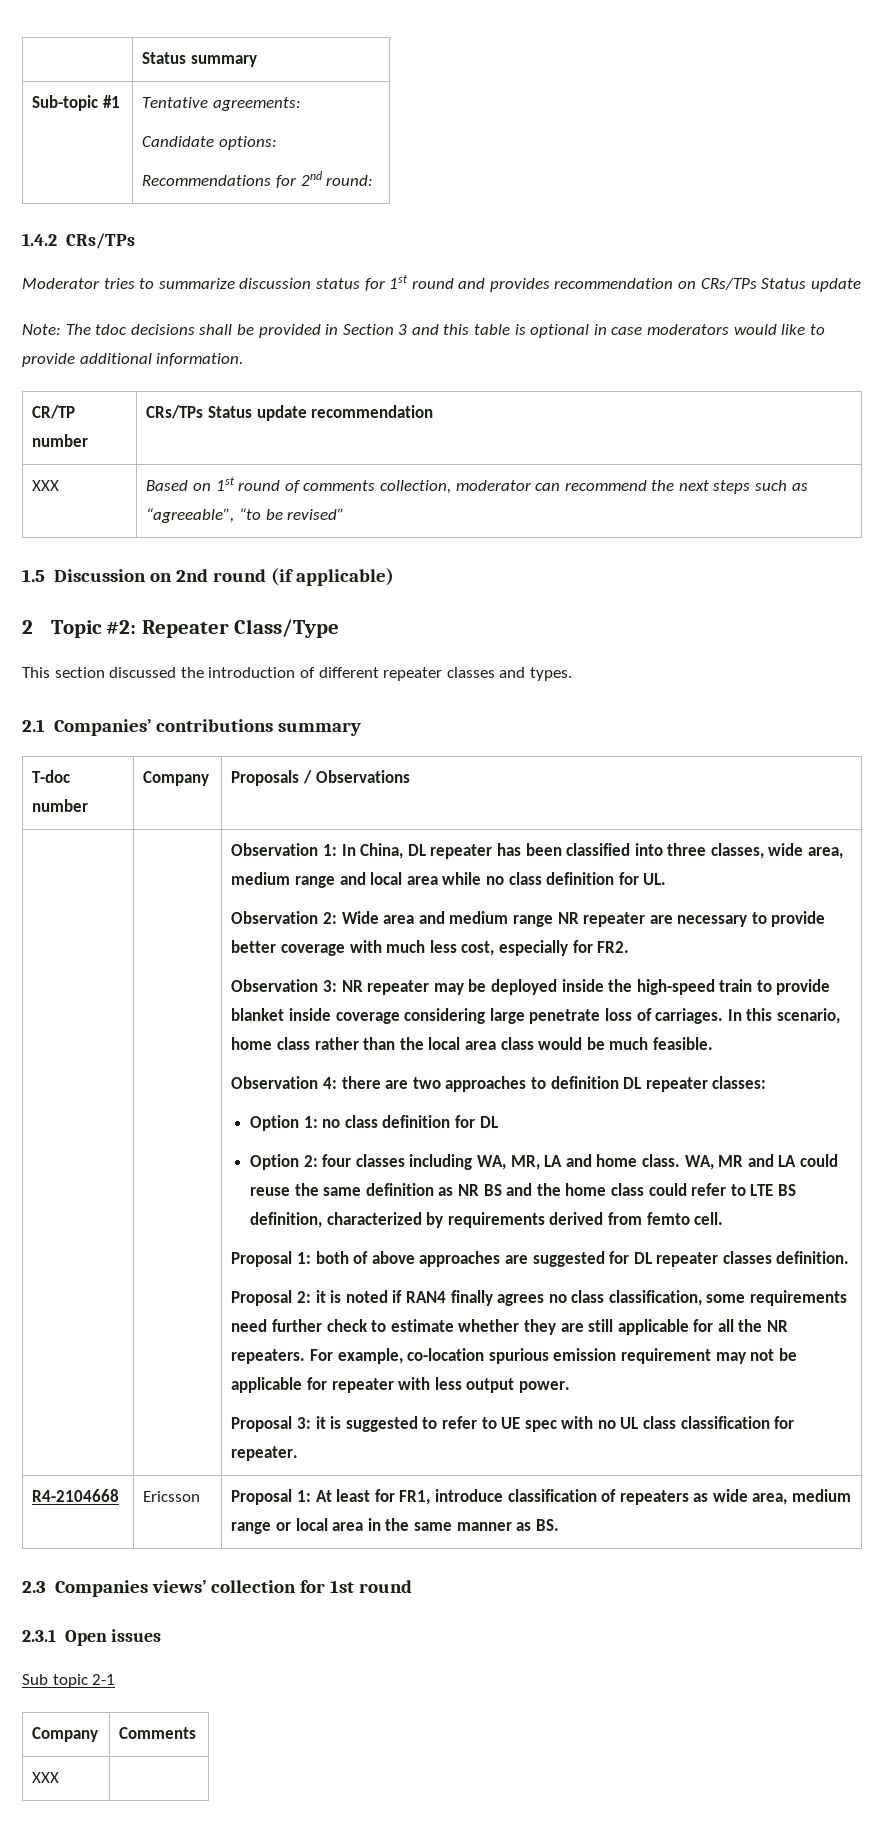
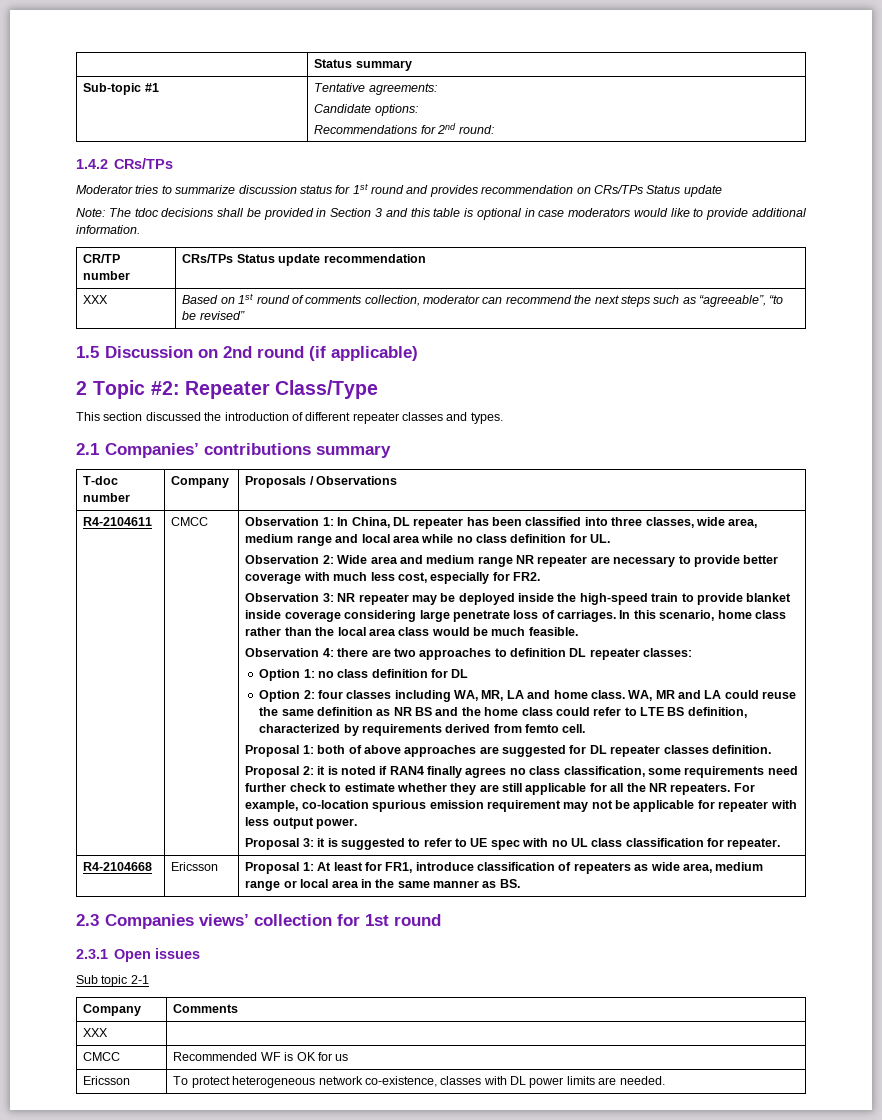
(410, 776) | -> [83,517,153,526] [171,517,209,526] R4-2104611 | CMCC
(60, 1777) none -> [83,1052,121,1061] [173,1052,349,1061] [83,1076,131,1085] [173,1076,665,1088] // CMCC | Recommended WF is OK for us // Ericsson | To protect heterogeneous network co-existence, classes with DL power limits are needed.

